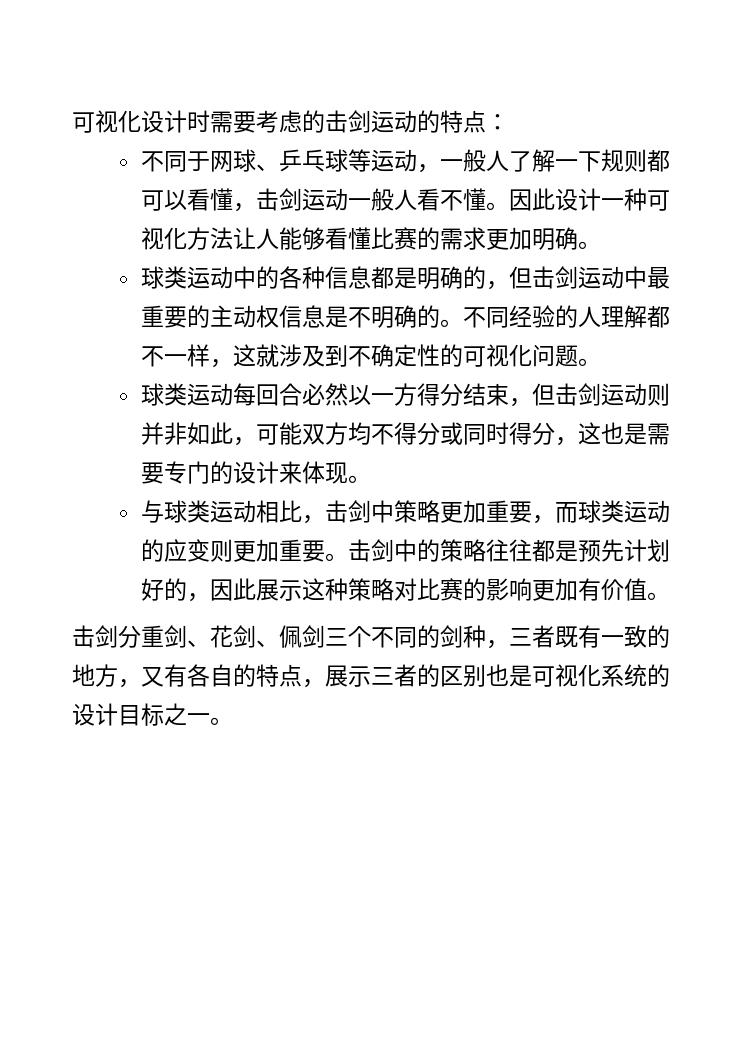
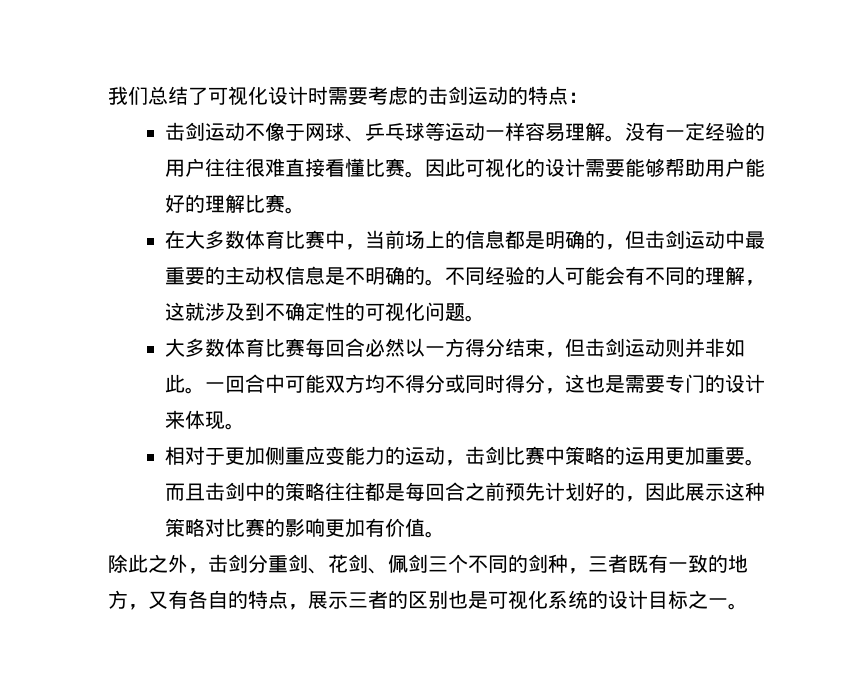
(72, 122) none -> [108,86,208,105] 我们总结了
[140,151,187,172] 不同 -> [165,122,286,141] 击剑运动不像
[416,149,670,173] [140,188,670,212] [140,227,601,250] [140,266,325,289] ，一般人了解一下规则都可以看懂，击剑运动一般人看不懂。因此设计一种可视化方法让人能够看懂比赛的需求更加明确。 // 球类运动中的各种 -> [485,122,766,142] [165,158,766,178] [165,194,306,214] [165,230,466,250] 一样容易理解。没有一定经验的用户往往很难直接看懂比赛。因此可视化的设计需要能够帮助用户能好的理解比赛。 // 在大多数体育比赛中，当前场上的
[600,305,670,328] [140,344,210,367] 理解都不一样 -> [565,266,746,285] 可能会有不同的理解
[140,383,233,406] 球类运动 -> [165,338,306,357] 大多数体育比赛
[232,437,256,446] ， -> [185,374,286,394] 。一回合中
[140,500,670,524] [140,539,233,562] 与球类运动相比，击剑中策略更加重要，而球类运动的应变则 -> [165,446,666,466] 相对于更加侧重应变能力的运动，击剑比赛中策略的运用
(348, 557) none -> [165,483,206,501] 而且
(578, 551) none -> [405,482,506,501] 每回合之前
(670, 596) none -> [108,554,208,574] 除此之外，

